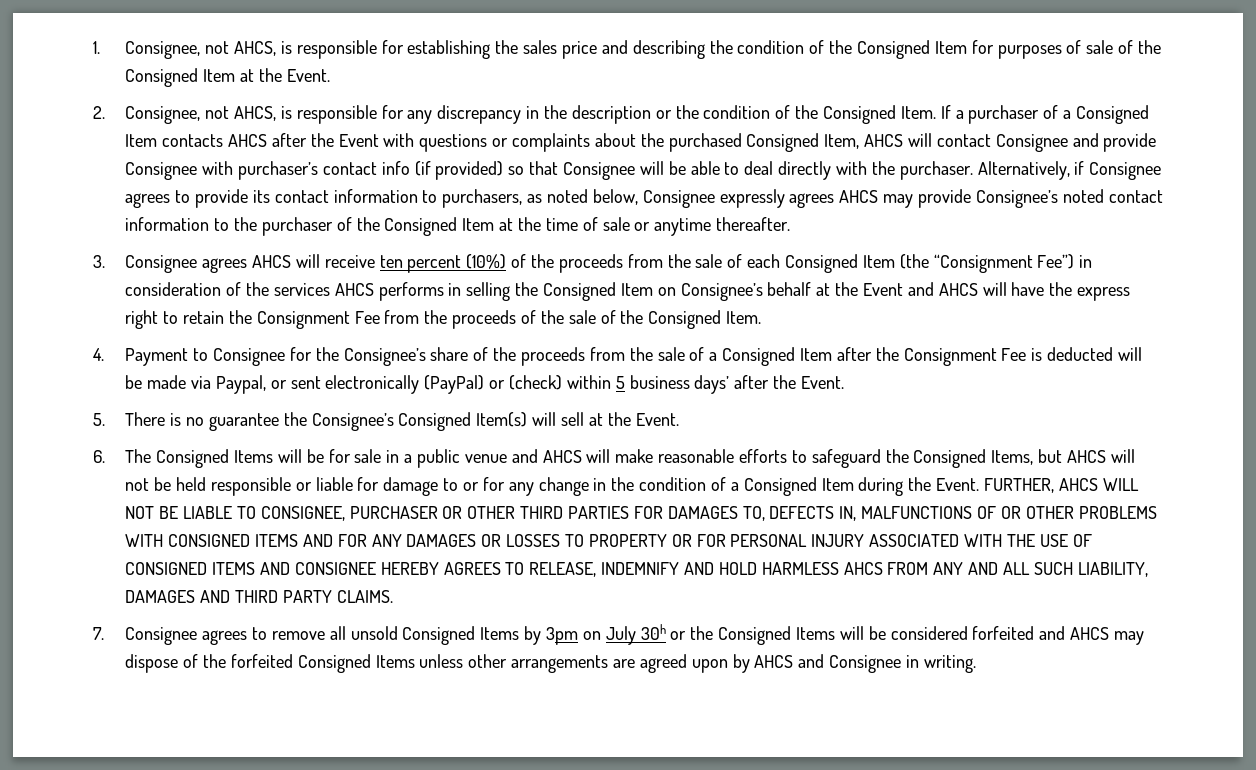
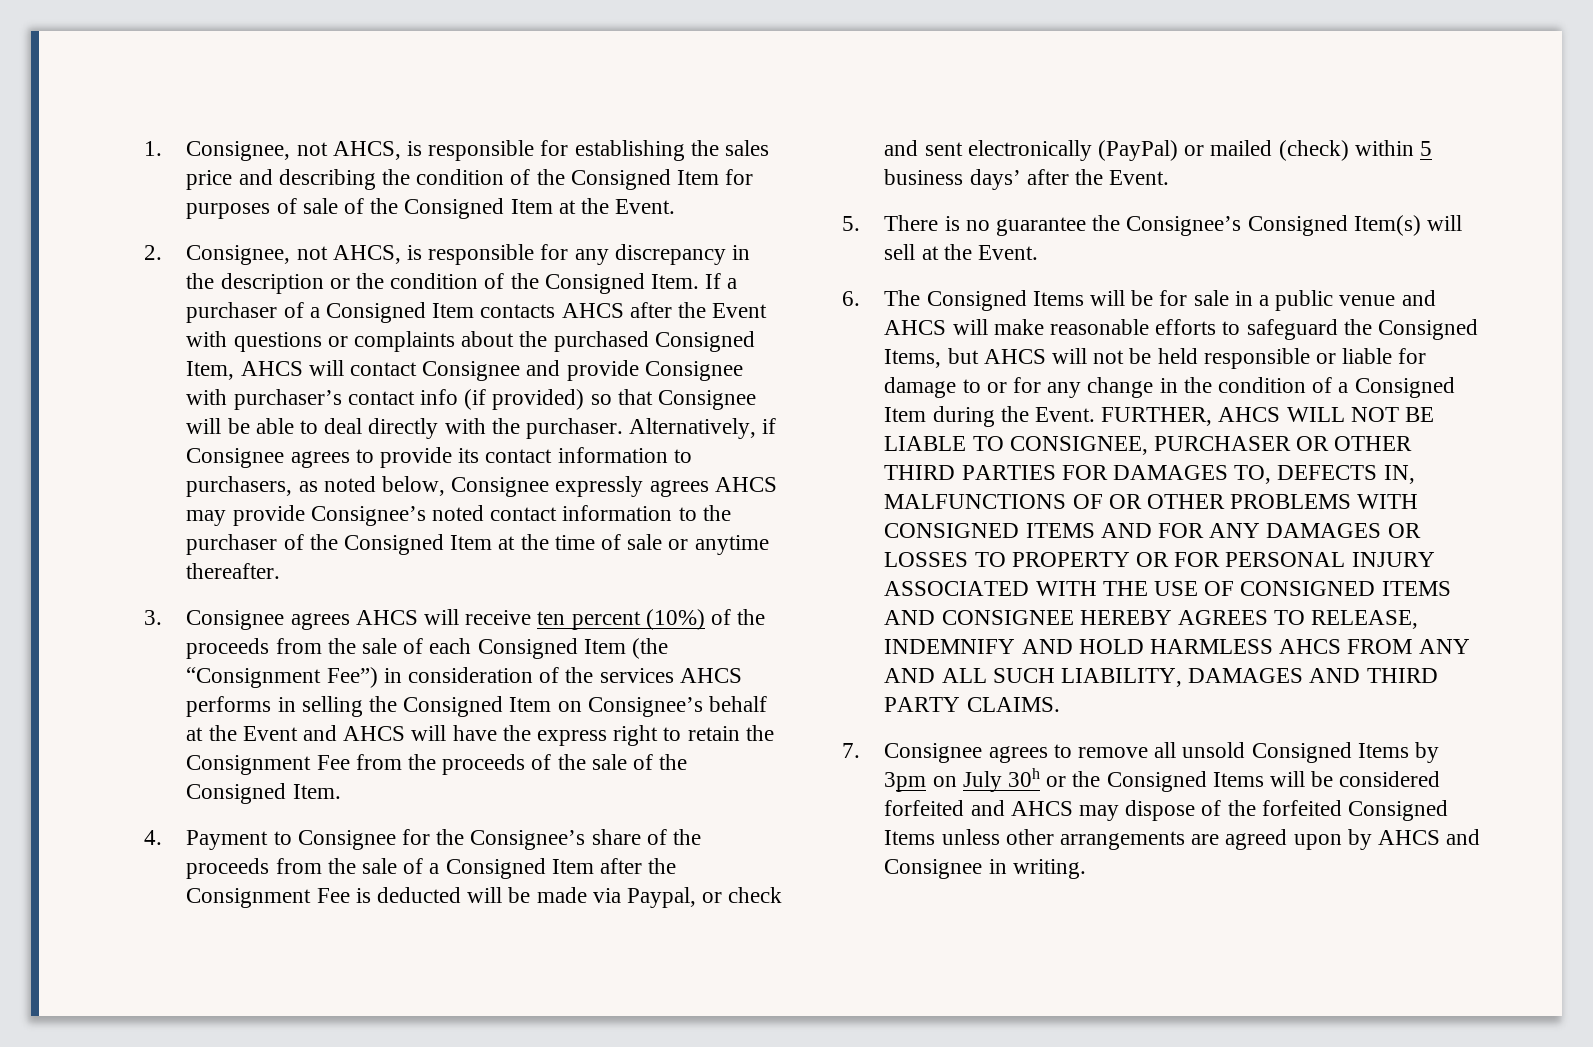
(287, 384) none -> [728,887,783,903] [884,140,919,156] check and
(506, 384) none -> [1210,140,1273,156] mailed

